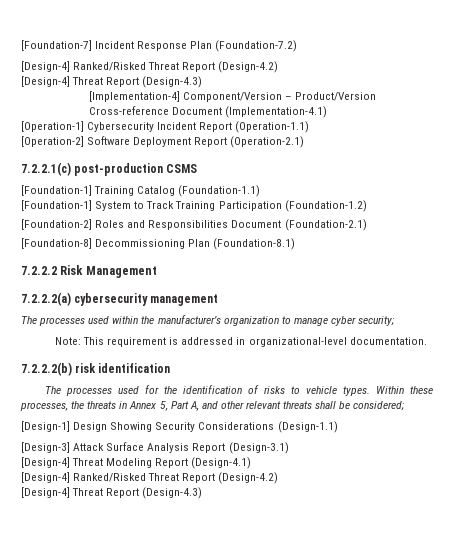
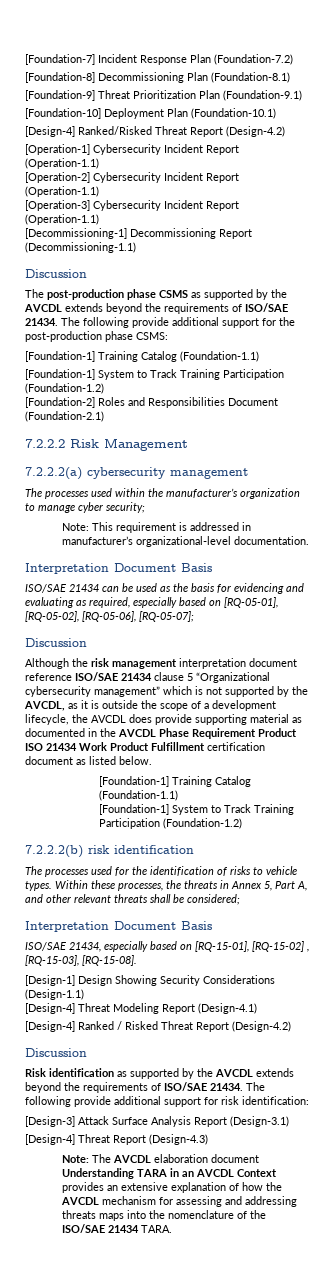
[21,61,279,73] [21,76,203,88] [88,91,377,102] [88,106,327,118] // [Design-4] Ranked/Risked Threat Report (Design-4.2) // [Design-4] Threat Report (Design-4.3) // [Implementation-4] Component/Version – Product/Version Cross-reference Document (Implementation-4.1) -> [25,72,290,83] [25,90,302,101] [25,108,276,119] [25,126,285,137] // [Foundation-8] Decommissioning Plan (Foundation-8.1) // [Foundation-9] Threat Prioritization Plan (Foundation-9.1) // [Foundation-10] Deployment Plan (Foundation-10.1) // [Design-4] Ranked/Risked Threat Report (Design-4.2)
[87,136,305,148] [21,162,198,176] Software Deployment Report (Operation-2.1) // 7.2.2.1(c) post-production CSMS -> [93,172,239,183] [25,186,99,197] [25,200,239,211] [25,214,99,225] [25,228,252,239] [25,242,136,253] [25,269,87,278] [25,289,287,300] [24,303,288,314] [25,317,295,328] [25,331,168,342] Cybersecurity Incident Report (Operation-1.1) // [Operation-3] Cybersecurity Incident Report (Operation-1.1) // [Decommissioning-1] Decommissioning Report (Decommissioning-1.1) // Discussion // The post-production phase CSMS as supported by the AVCDL extends beyond the requirements of ISO/SAE 21434. The following provide additional support for the post-production phase CSMS:
[21,238,296,250] // [Foundation-8] Decommissioning Plan (Foundation-8.1) -> (104, 416) none
(246, 341) none -> [61,536,133,545] manufacturer’s
(427, 341) none -> [25,563,212,574] [25,583,304,594] [25,597,278,608] [25,611,194,622] [25,638,87,647] [25,658,297,669] [25,672,270,683] [25,686,308,697] [24,700,276,711] [25,714,302,725] [25,728,297,739] [25,742,265,751] [25,756,152,765] [98,776,251,787] [98,790,178,801] [98,804,294,815] [98,818,242,829] // Interpretation Document Basis // ISO/SAE 21434 can be used as the basis for evidencing and evaluating as required, especially based on [RQ-05-01], [RQ-05-02], [RQ-05-06], [RQ-05-07]; // Discussion // Although the risk management interpretation document reference ISO/SAE 21434 clause 5 “Organizational cybersecurity management” which is not supported by the AVCDL, as it is outside the scope of a development lifecycle, the AVCDL does provide supporting material as documented in the AVCDL Phase Requirement Product ISO 21434 Work Product Fulfillment certification document as listed below. // [Foundation-1] Training Catalog (Foundation-1.1) // [Foundation-1] System to Track Training Participation (Foundation-1.2)
(406, 406) none -> [25,921,212,932] [25,941,309,952] [25,955,137,966] // Interpretation Document Basis // ISO/SAE 21434, especially based on [RQ-15-01], [RQ-15-02] , [RQ-15-03], [RQ-15-08].
(338, 427) none -> [25,1003,257,1014] [25,1021,291,1032] [25,1048,87,1057] [25,1068,294,1079] [25,1082,265,1093] [25,1096,309,1107] // [Design-4] Threat Modeling Report (Design-4.1) // [Design-4] Ranked / Risked Threat Report (Design-4.2) // Discussion // Risk identification as supported by the AVCDL extends beyond the requirements of ISO/SAE 21434. The following provide additional support for risk identification:
[106,457,252,469] [21,472,279,484] [21,487,203,499] Modeling Report (Design-4.1) // [Design-4] Ranked/Risked Threat Report (Design-4.2) // [Design-4] Threat Report (Design-4.3) -> [113,1134,208,1145] [61,1154,259,1163] [61,1168,277,1179] [61,1182,282,1193] [60,1196,297,1207] [61,1210,266,1221] [61,1224,172,1233] Report (Design-4.3) // Note: The AVCDL elaboration document Understanding TARA in an AVCDL Context provides an extensive explanation of how the AVCDL mechanism for assessing and addressing threats maps into the nomenclature of the ISO/SAE 21434 TARA.

